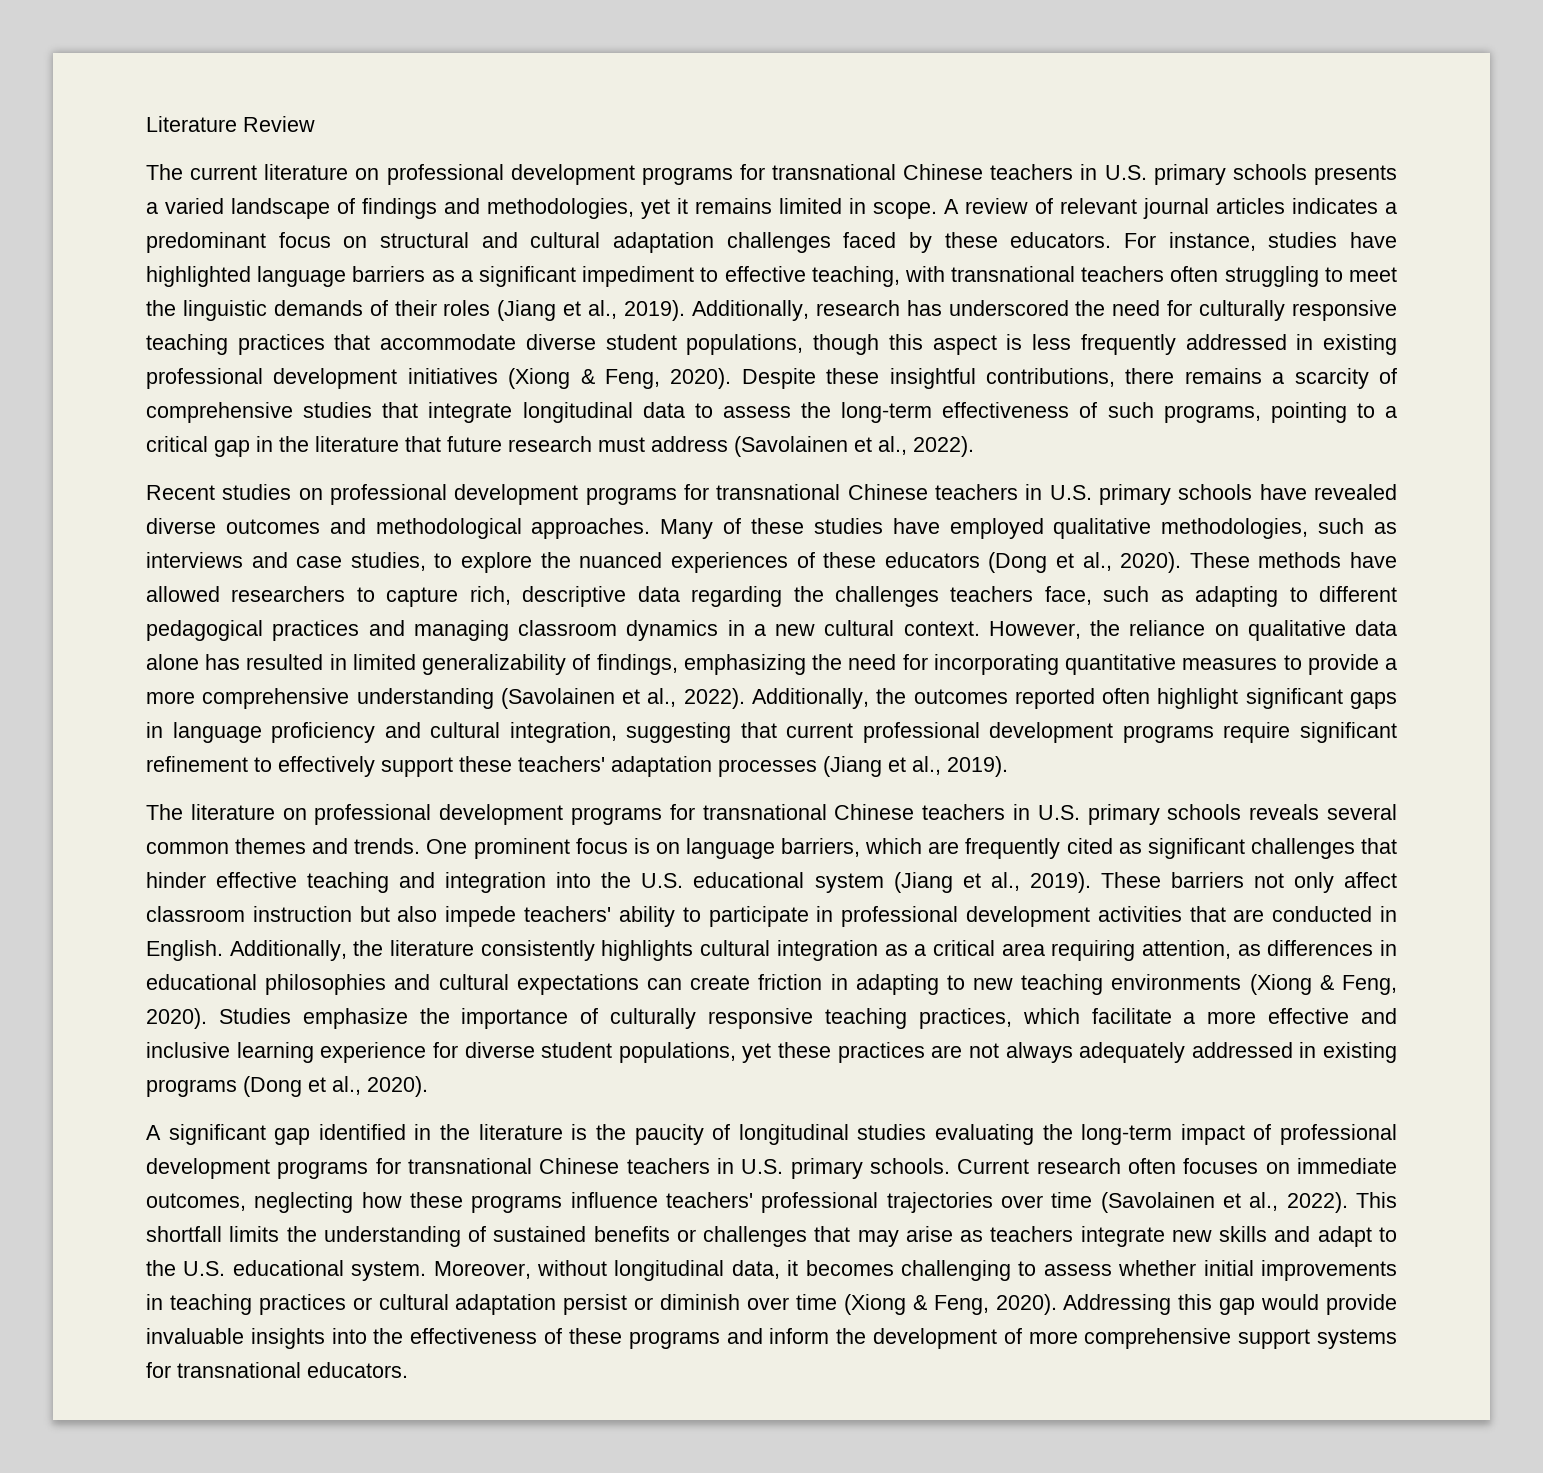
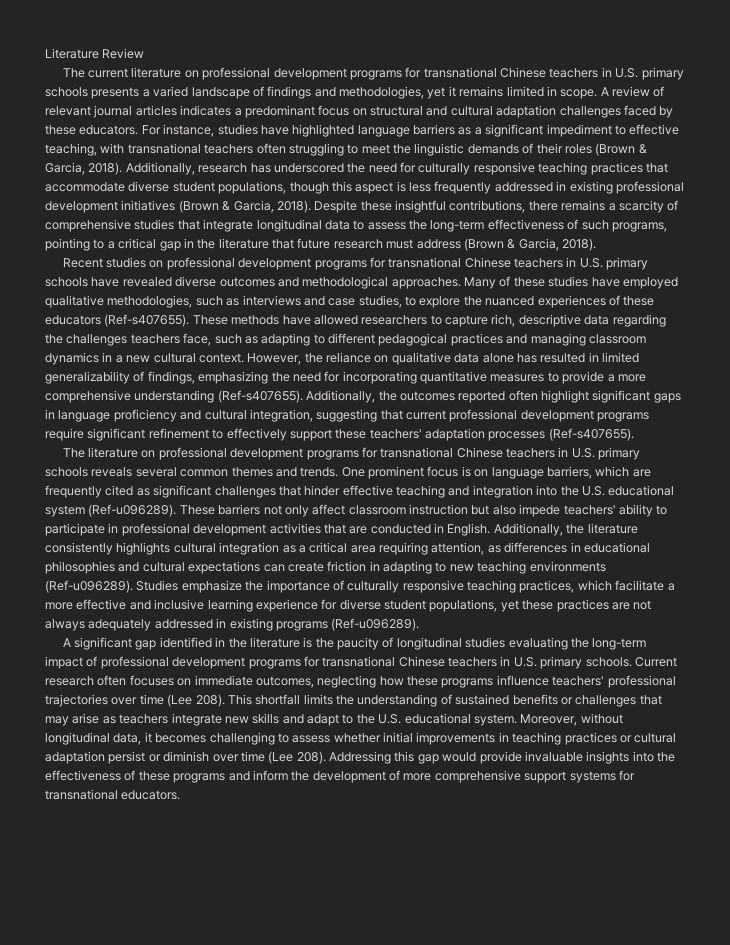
[497,300,686,321] (Jiang et al., 2019). -> [595,143,647,156] [45,162,123,175] (Brown & Garcia, 2018).
[508,368,732,389] (Xiong & Feng, 2020). -> [178,200,311,213] (Brown & Garcia, 2018).
[734,436,974,457] (Savolainen et al., 2022). -> [463,238,596,251] (Brown & Garcia, 2018).
[988,552,1182,573] (Dong et al., 2020). -> [104,314,190,327] (Ref-s407655).
[500,688,745,709] (Savolainen et al., 2022). -> [217,390,303,403] (Ref-s407655).
[823,756,1008,777] (Jiang et al., 2019). -> [548,428,634,441] (Ref-s407655).
[893,872,1091,893] (Jiang et al., 2019). -> [88,504,177,517] (Ref-u096289).
[1249,974,1397,995] [146,1008,207,1029] (Xiong & Feng, 2020). -> [45,580,133,593] (Ref-u096289).
[243,1076,428,1097] (Dong et al., 2020). -> [331,618,420,631] (Ref-u096289).
[1100,1192,1348,1213] (Savolainen et al., 2022). -> [167,694,225,707] (Lee 208).
[843,1294,1057,1315] (Xiong & Feng, 2020). -> [268,751,326,764] (Lee 208).

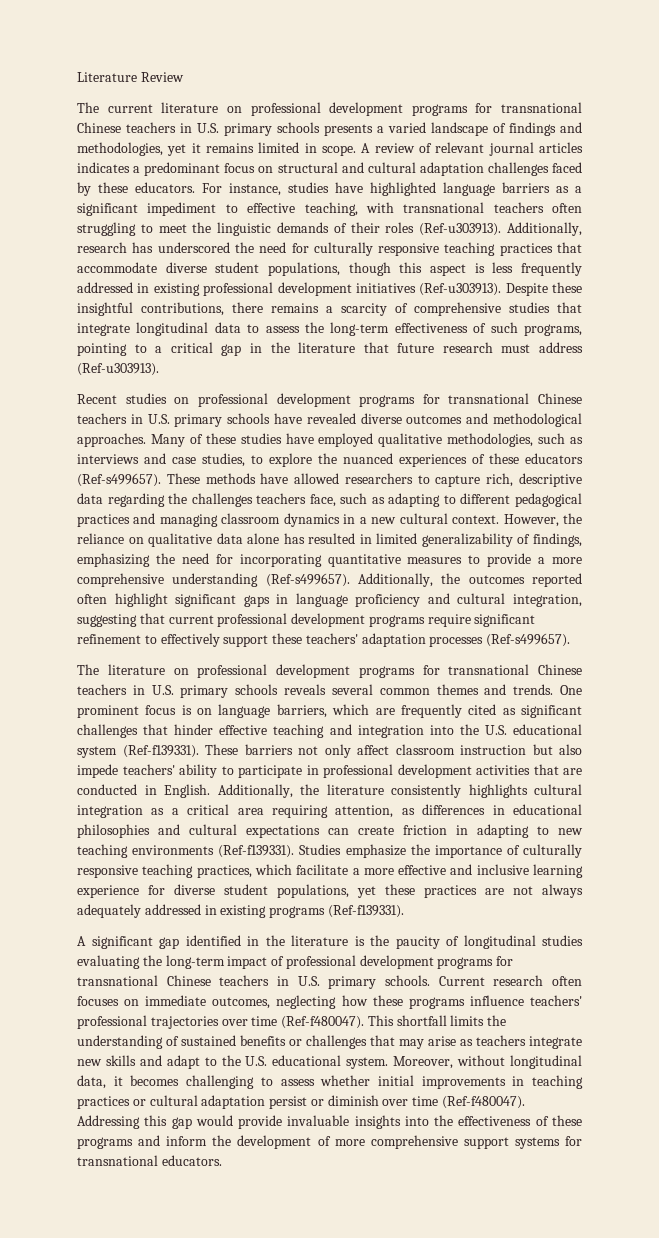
[595,143,647,156] [45,162,123,175] (Brown & Garcia, 2018). -> [419,223,502,236] (Ref-u303913).
[178,200,311,213] (Brown & Garcia, 2018). -> [419,283,502,296] (Ref-u303913).
[463,238,596,251] (Brown & Garcia, 2018). -> [77,363,159,376] (Ref-u303913).
[104,314,190,327] (Ref-s407655). -> [77,473,161,487] (Ref-s499657).
[217,390,303,403] (Ref-s407655). -> [265,573,350,587] (Ref-s499657).
[548,428,634,441] (Ref-s407655). -> [486,633,571,647] (Ref-s499657).
[88,504,177,517] (Ref-u096289). -> [122,745,199,758] (Ref-f139331).
[45,580,133,593] (Ref-u096289). -> [218,845,295,858] (Ref-f139331).
[331,618,420,631] (Ref-u096289). -> [327,905,404,918] (Ref-f139331).
[167,694,225,707] (Lee 208). -> [281,1016,365,1029] (Ref-f480047).
[268,751,326,764] (Lee 208). -> [442,1096,526,1109] (Ref-f480047).

